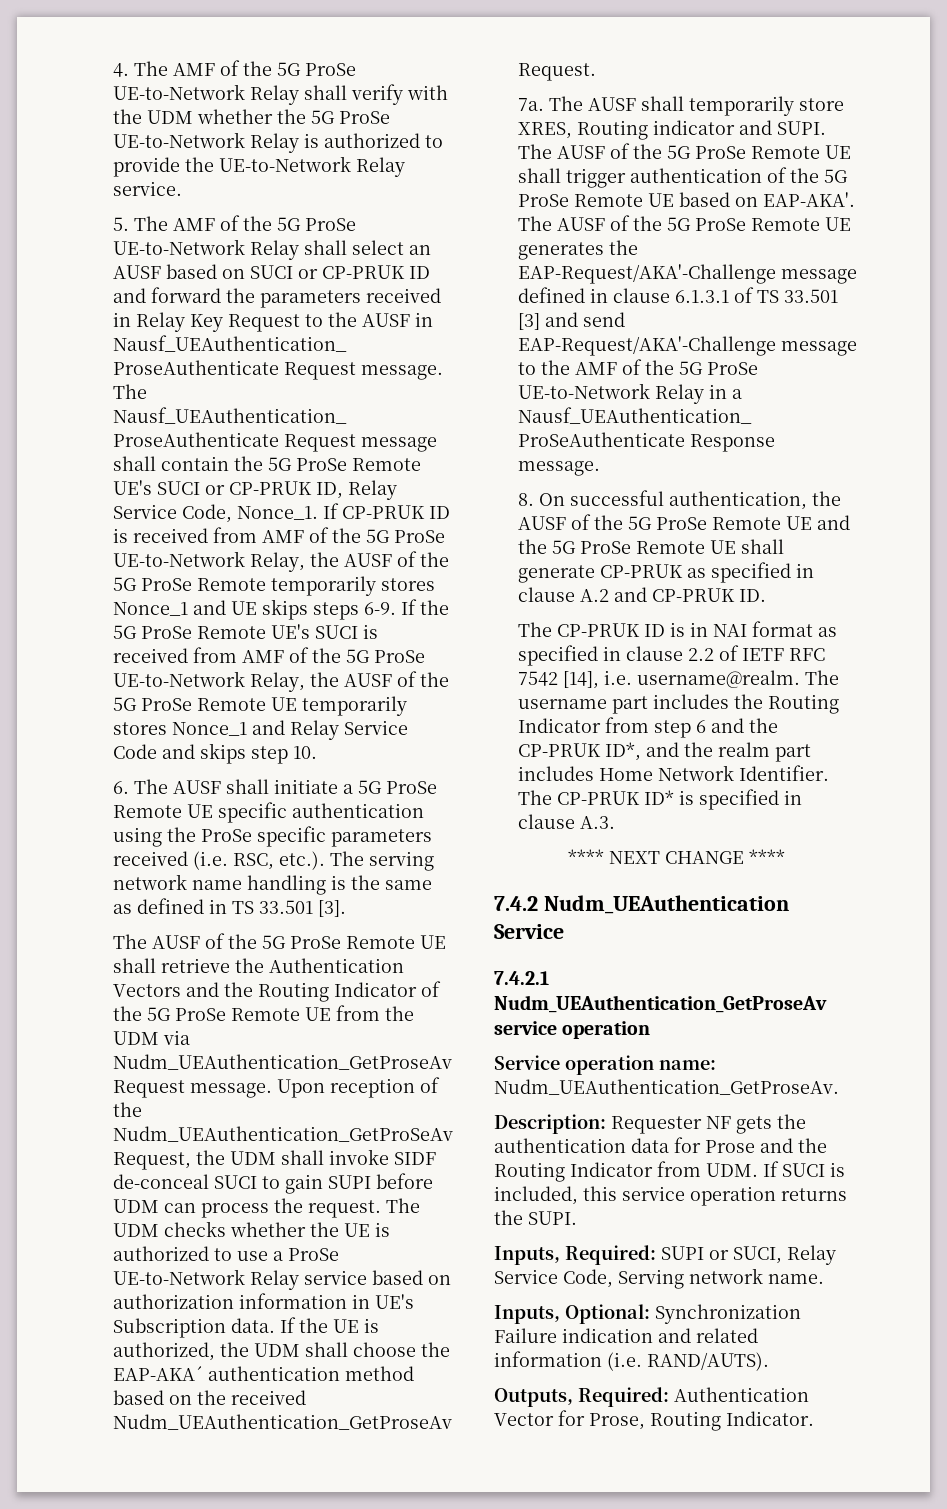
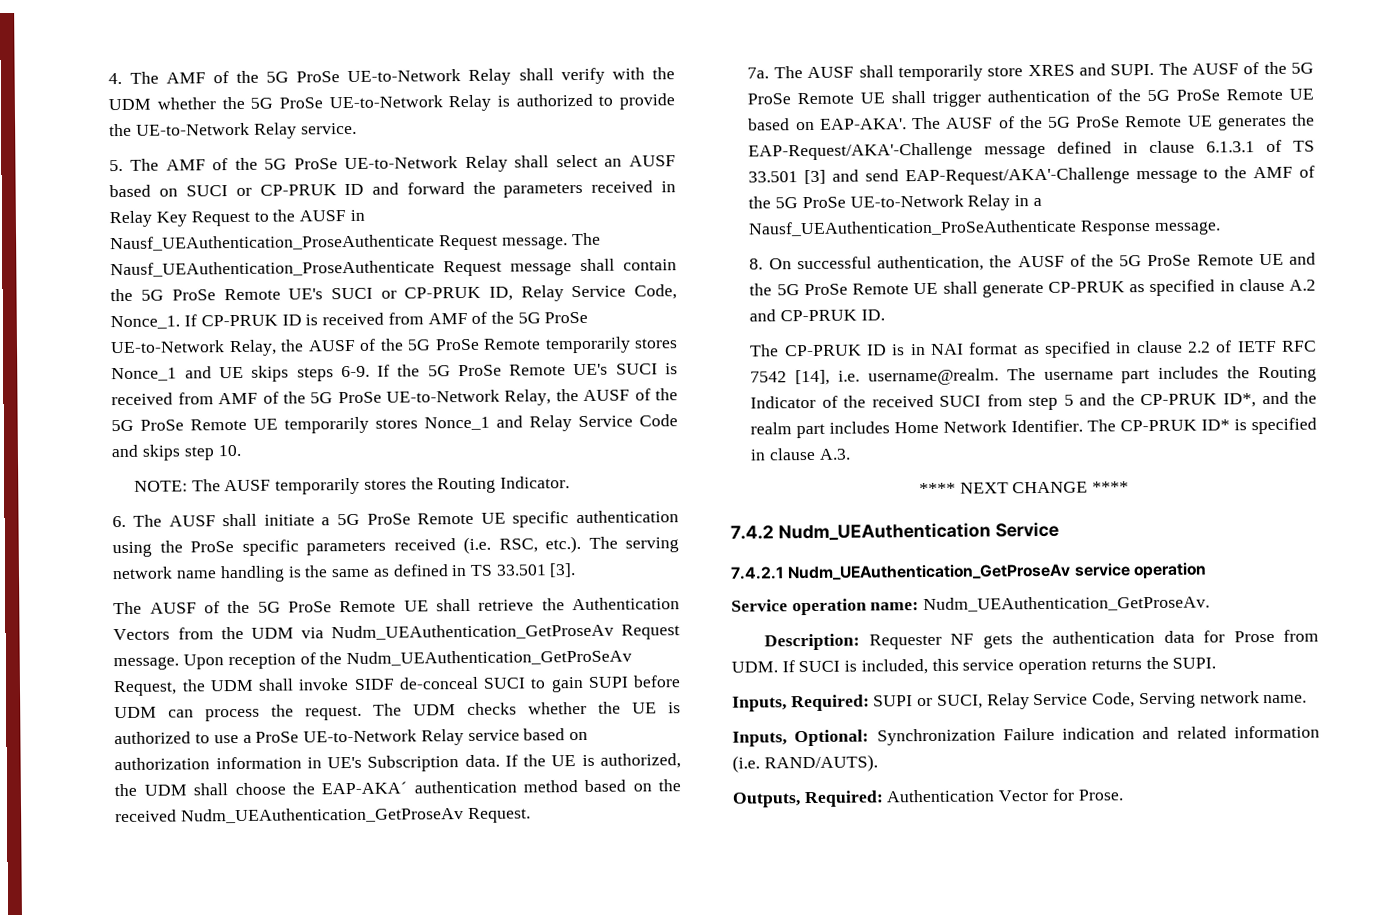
(317, 752) none -> [133,476,570,495] // NOTE: The AUSF temporarily stores the Routing Indicator.
[185,981,441,1002] [112,1006,331,1021] and the Routing Indicator of the 5G ProSe Remote UE -> (171, 634) none
[517,120,735,140] XRES, Routing indicator -> [1027,64,1075,77] XRES
(601, 725) none -> [821,394,982,408] of the received SUCI
[695,720,706,733] 6 -> [1063,394,1074,406] 5
[760,1138,827,1153] [494,1162,653,1182] and the Routing Indicator -> (1275, 636) none
[589,1411,814,1431] Prose, Routing Indicator. -> [1077,789,1124,801] Prose.

